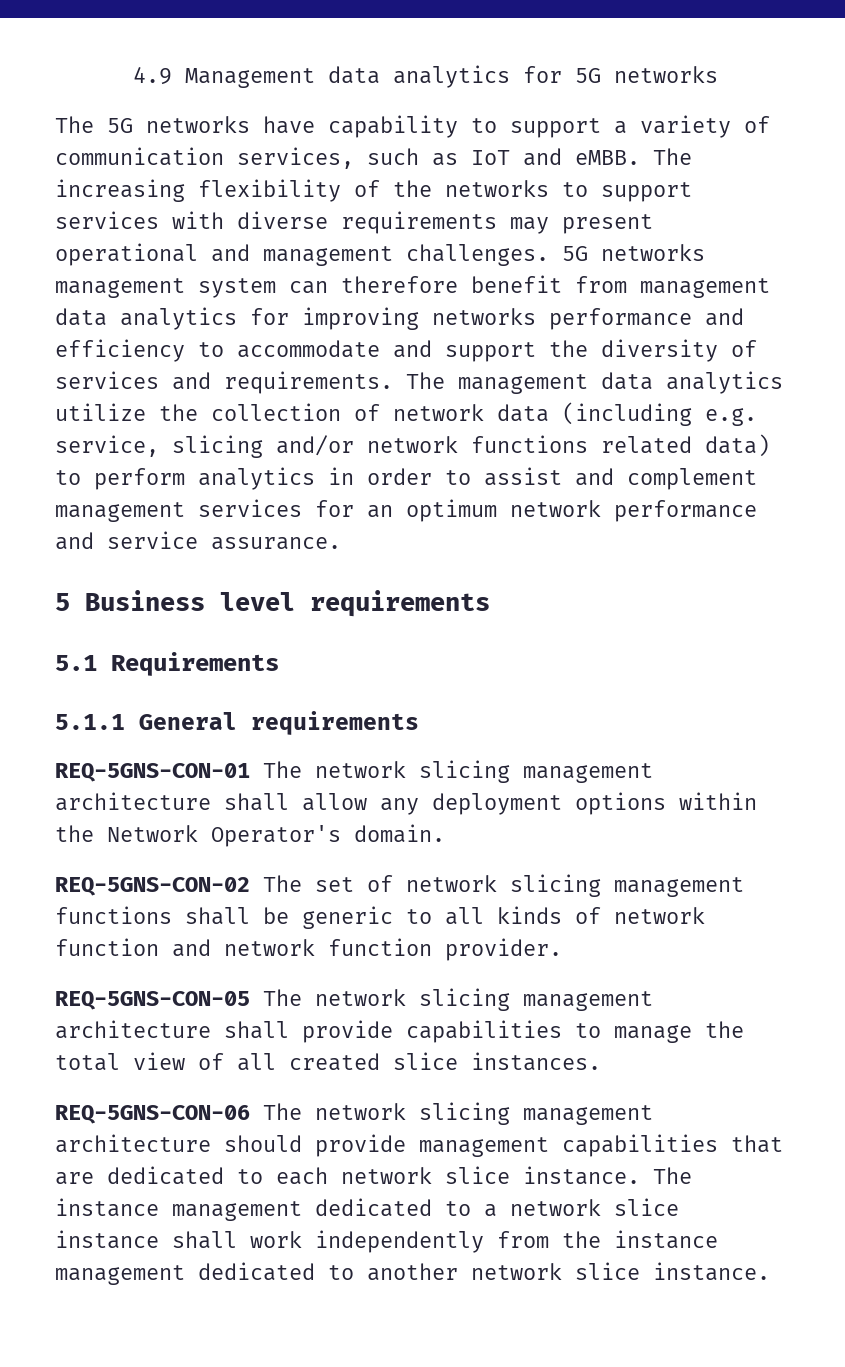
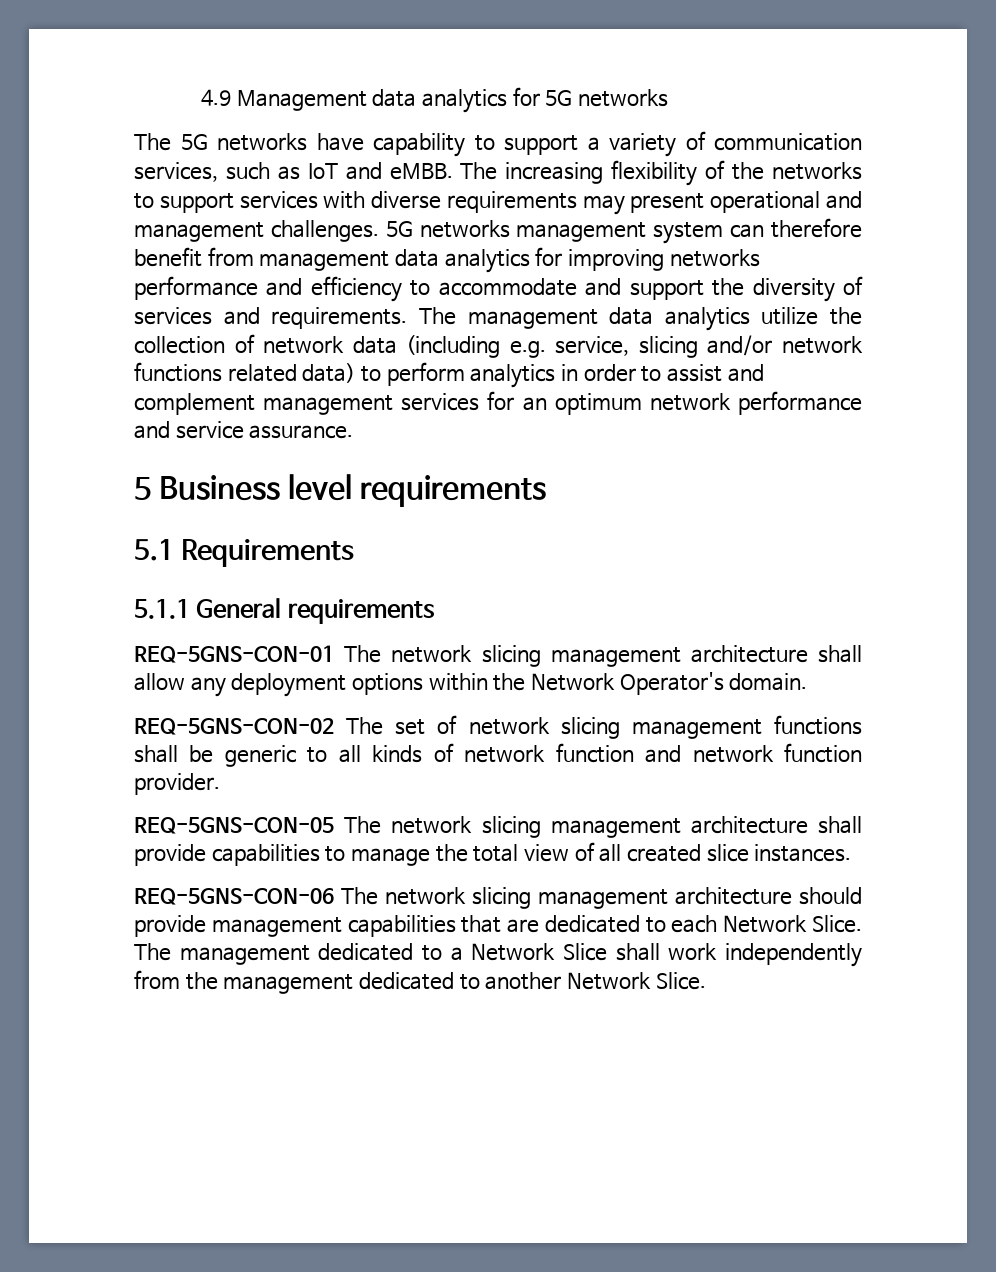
[341,1166,692,1185] [55,1198,159,1217] network slice instance. The instance -> [723,915,863,933] [134,943,171,961] Network Slice. The
[510,1198,679,1216] [55,1230,159,1249] network slice instance -> [471,943,607,961] Network Slice
[614,1230,718,1249] instance -> (218, 981) none
[471,1262,770,1281] network slice instance. -> [566,972,706,990] Network Slice.

